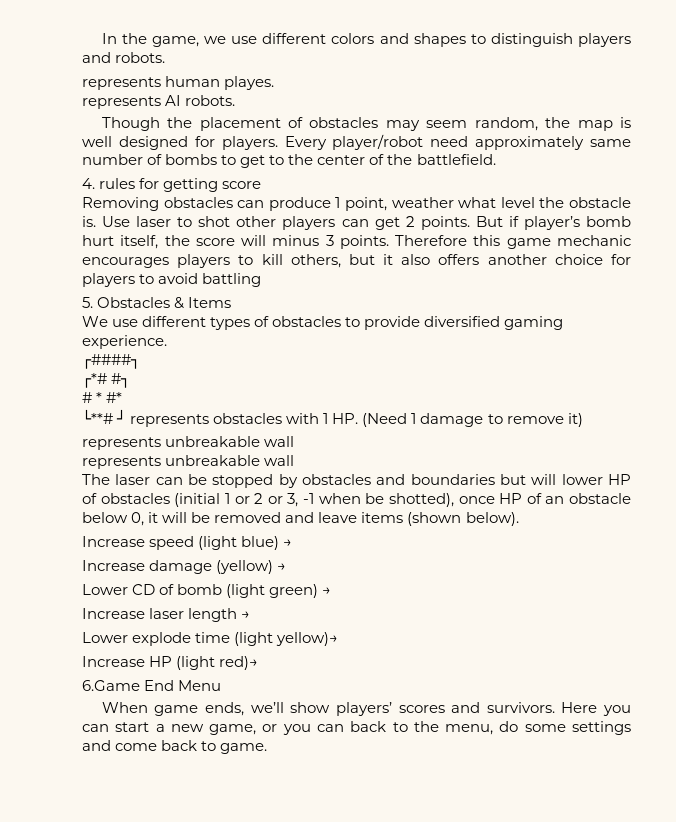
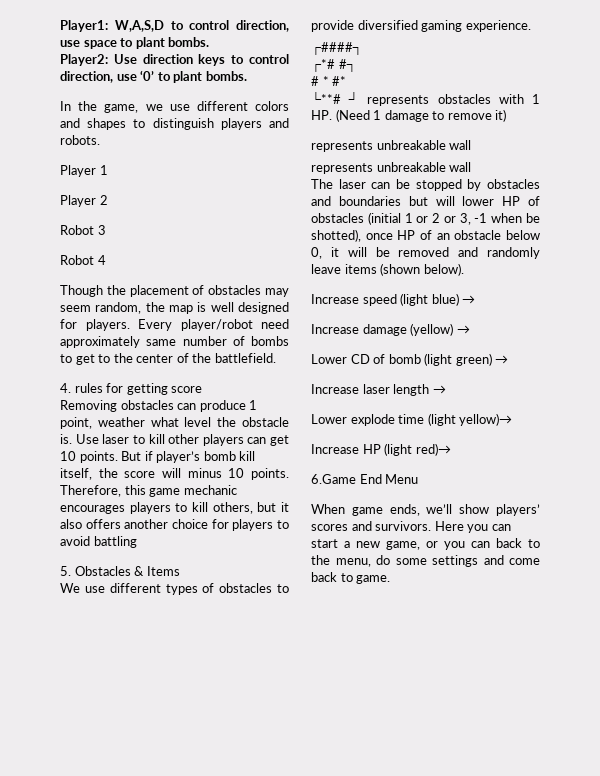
(101, 38) none -> [60,20,289,32] [60,37,210,49] [60,54,289,66] [60,70,247,83] Player1: W,A,S,D to control direction, use space to plant bombs. // Player2: Use direction keys to control direction, use ‘0’ to plant bombs. //
[82,76,275,90] [82,95,236,109] represents human playes. // represents AI robots. -> [60,165,108,177] [60,195,108,207] [60,225,106,235] [60,255,106,265] Player 1 // Player 2 // Robot 3 // Robot 4
[198,216,231,227] shot -> [148,434,165,444] kill
[405,216,415,227] 2 -> [60,451,76,461] 10
[82,235,114,246] hurt -> [239,451,256,461] kill
[325,235,468,249] 3 points. Therefore -> [228,468,289,480] [60,485,121,497] 10 points. Therefore,
(315, 517) none -> [487,247,540,259] randomly

